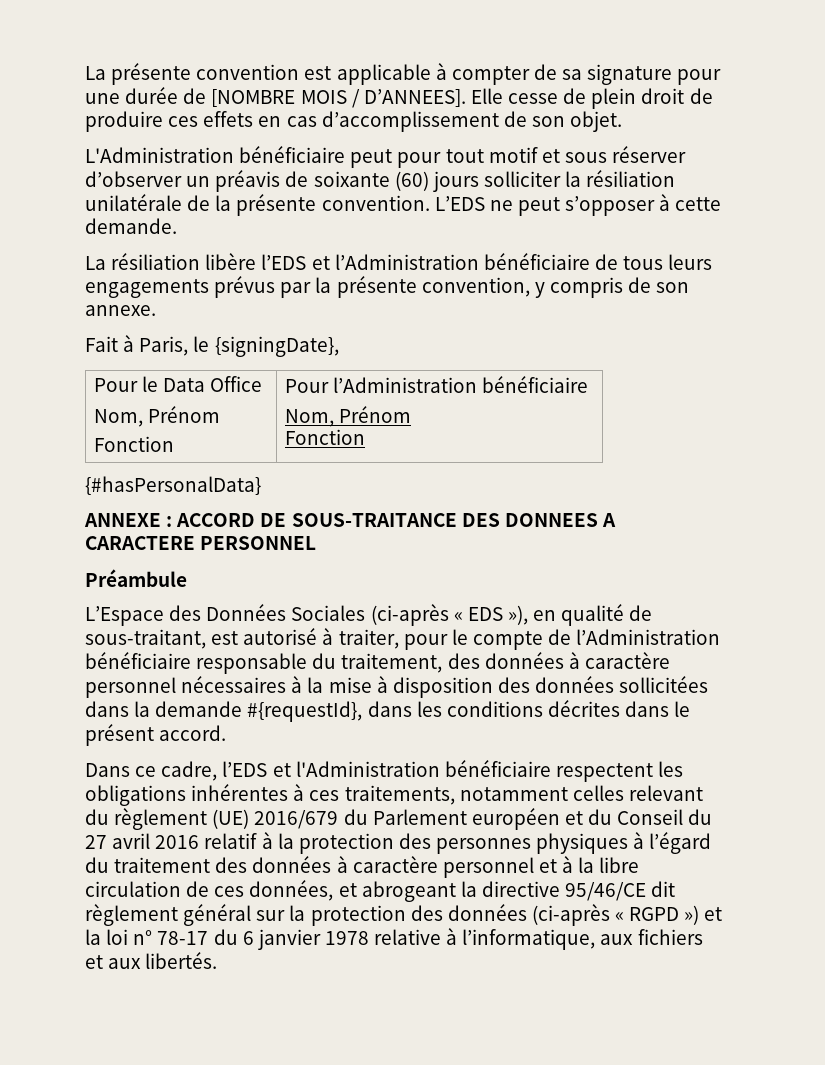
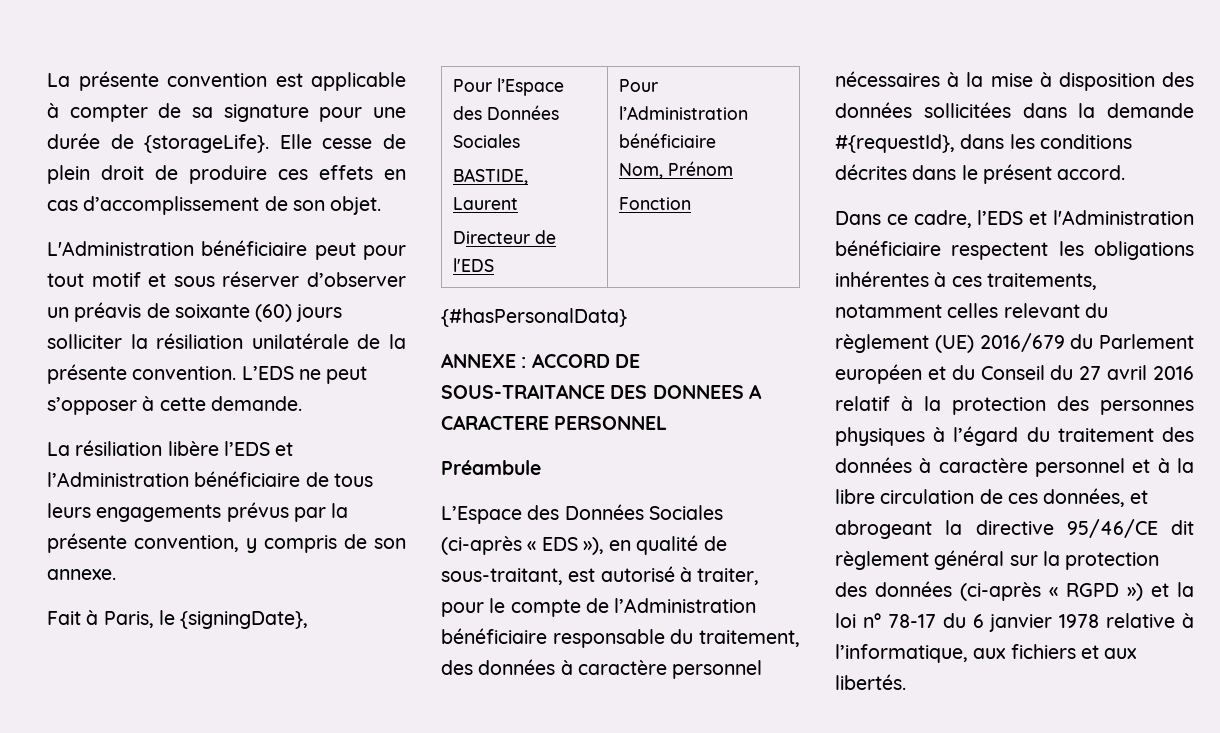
[211,89,466,108] [NOMBRE MOIS / D’ANNEES]. -> [144,134,270,153] {storageLife}.
[142,376,263,392] [94,406,221,427] [94,436,175,452] le Data Office // Nom, Prénom // Fonction -> [497,78,565,96] [453,105,560,120] [453,134,521,148] [453,168,529,185] [453,197,519,210] [453,230,557,244] [453,258,495,272] l’Espace des Données Sociales // BASTIDE, Laurent // Directeur de l'EDS

